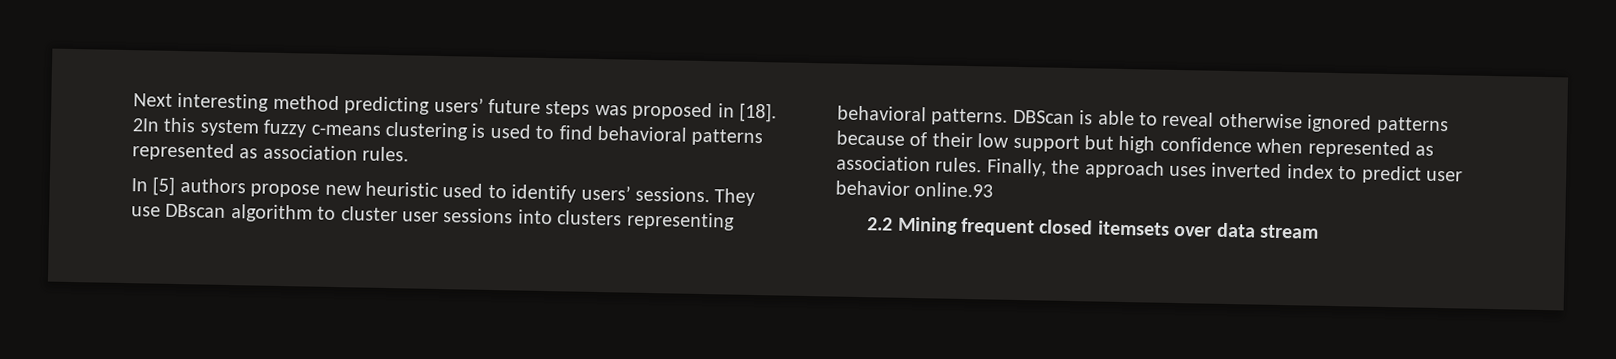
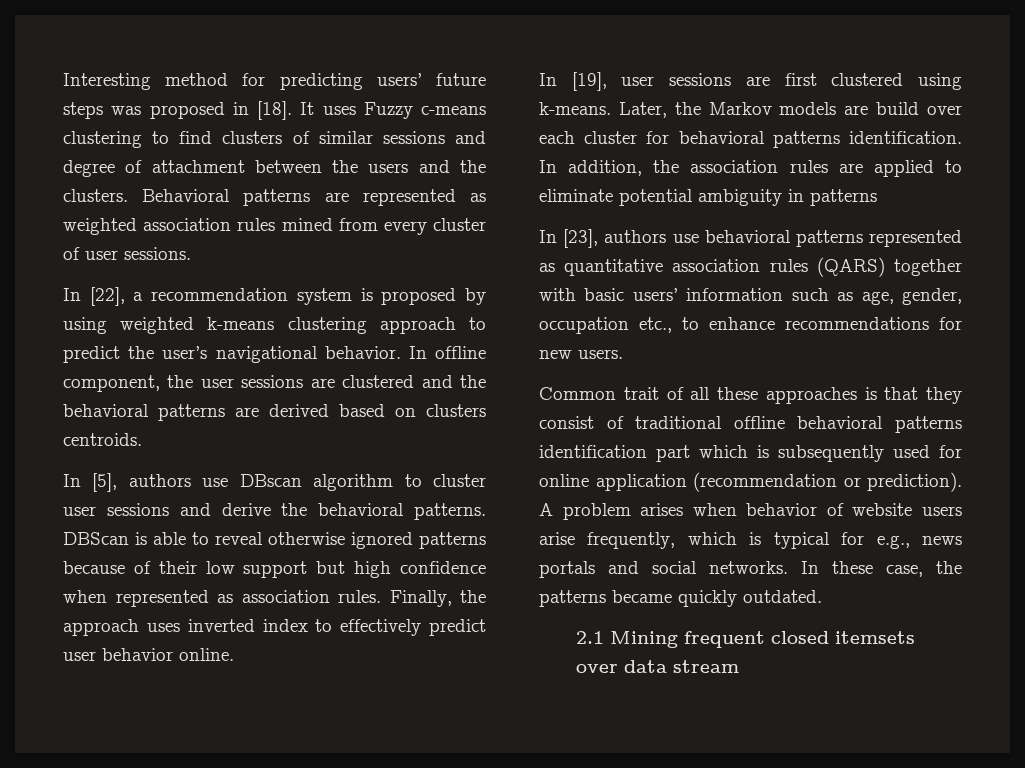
[133,92,340,112] Next interesting method -> [63,73,266,90] Interesting method for
[132,117,764,147] [132,142,410,162] [131,176,756,207] 2In this system fuzzy c-means clustering is used to find behavioral patterns represented as association rules. // In [5] authors propose new heuristic used to identify users’ sessions. They -> [300,102,486,119] [63,131,486,148] [63,160,486,177] [63,189,486,206] [63,218,487,235] [63,247,191,260] [63,287,487,306] [63,317,486,334] [63,346,487,363] [63,375,486,392] [63,404,486,421] [63,433,142,446] [63,473,191,492] It uses Fuzzy c-means clustering to find clusters of similar sessions and degree of attachment between the users and the clusters. Behavioral patterns are represented as weighted association rules mined from every cluster of user sessions. // In [22], a recommendation system is proposed by using weighted k-means clustering approach to predict the user’s navigational behavior. In offline component, the user sessions are clustered and the behavioral patterns are derived based on clusters centroids. // In [5], authors
[517,209,735,231] into clusters representing -> [179,503,308,516] and derive the
(1358, 173) none -> [340,619,422,636] effectively
[914,182,994,198] [867,217,894,231] online.93 // 2.2 -> [179,648,234,661] [539,72,962,91] [539,102,962,118] [539,131,962,148] [539,160,962,177] [539,189,877,206] [539,229,962,248] [539,257,962,277] [539,288,962,305] [539,317,962,334] [539,349,623,359] [539,387,962,404] [539,416,962,433] [539,445,962,462] [539,472,962,492] [539,503,962,520] [539,532,962,549] [539,561,962,578] [539,590,822,607] [576,631,605,644] online. // In [19], user sessions are first clustered using k-means. Later, the Markov models are build over each cluster for behavioral patterns identification. In addition, the association rules are applied to eliminate potential ambiguity in patterns // In [23], authors use behavioral patterns represented as quantitative association rules (QARS) together with basic users’ information such as age, gender, occupation etc., to enhance recommendations for new users. // Common trait of all these approaches is that they consist of traditional offline behavioral patterns identification part which is subsequently used for online application (recommendation or prediction). A problem arises when behavior of website users arise frequently, which is typical for e.g., news portals and social networks. In these case, the patterns became quickly outdated. // 2.1

